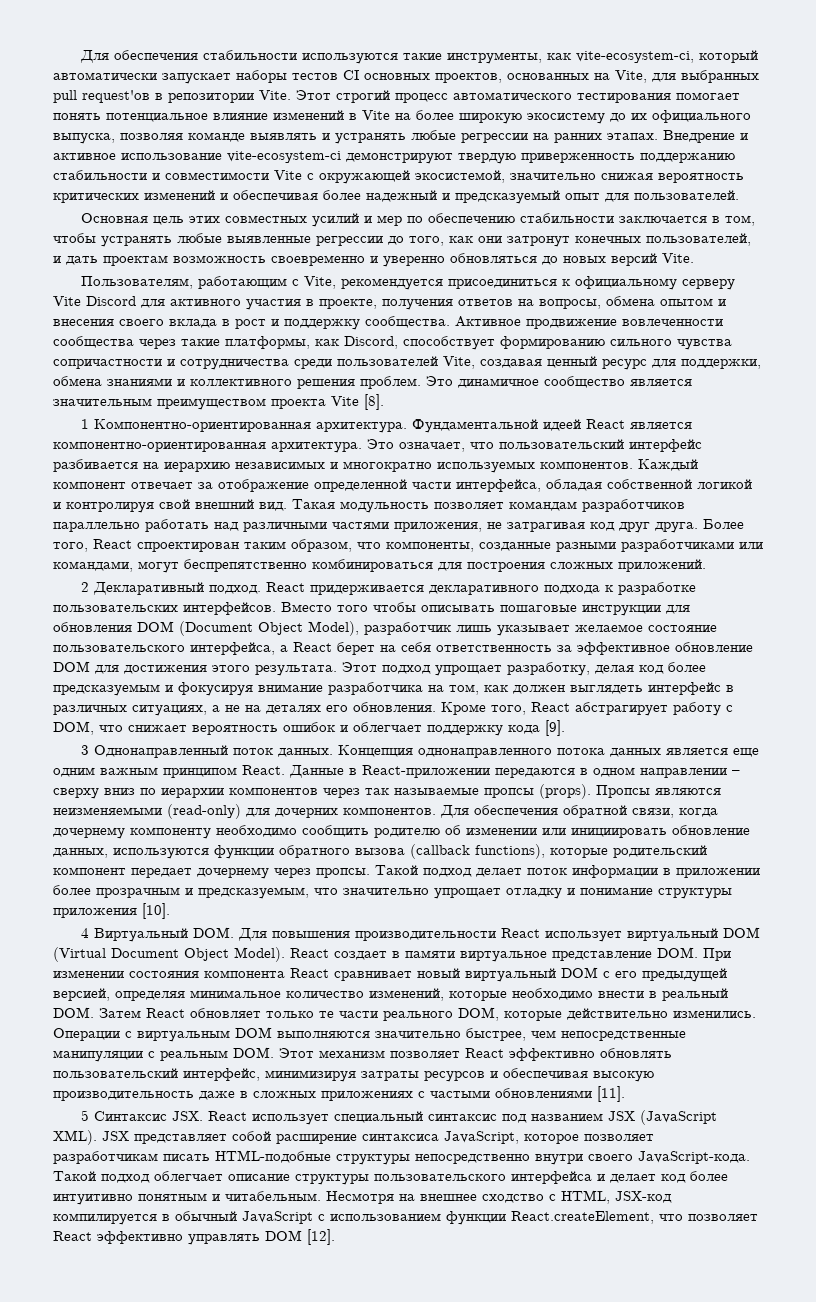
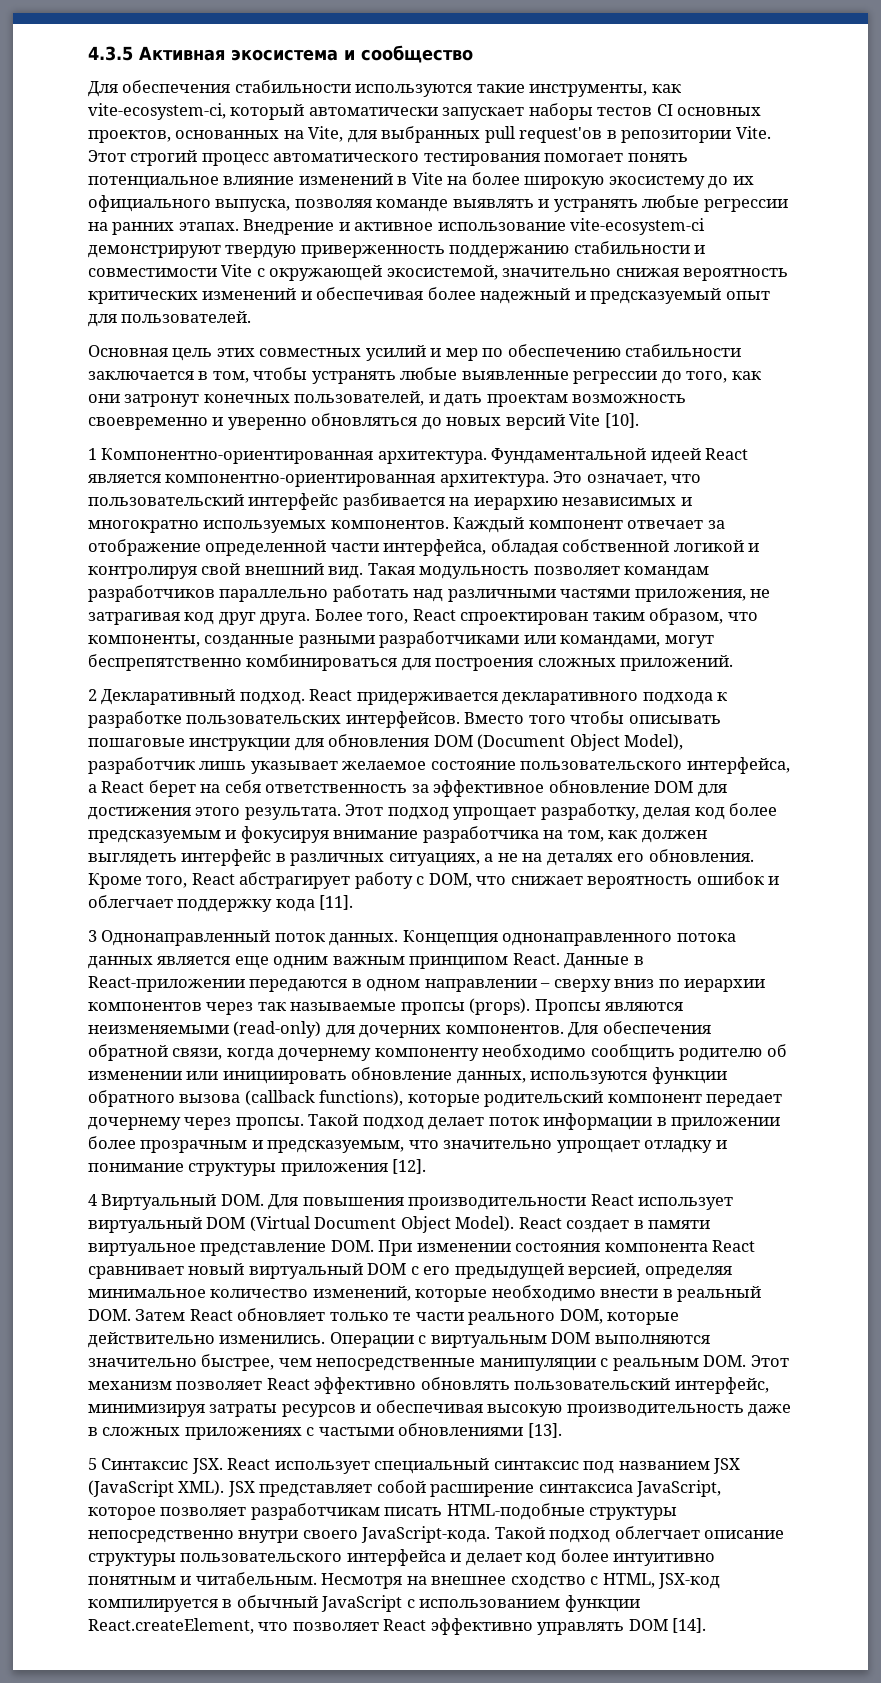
(80, 56) none -> [88,45,473,63] 4.3.5 Активная экосистема и сообщество //
[662,253,694,263] [81,276,736,290] [53,296,726,310] [53,316,723,330] [53,336,732,350] [53,356,761,370] [53,376,692,389] [53,394,384,410] Vite. // Пользователям, работающим с Vite, рекомендуется присоединиться к официальному серверу Vite Discord для активного участия в проекте, получения ответов на вопросы, обмена опытом и внесения своего вклада в рост и поддержку сообщества. Активное продвижение вовлеченности сообщества через такие платформы, как Discord, способствует формированию сильного чувства сопричастности и сотрудничества среди пользователей Vite, создавая ценный ресурс для поддержки, обмена знаниями и коллективного решения проблем. Это динамичное сообщество является значительным преимуществом проекта Vite [8]. -> [569,413,639,428] Vite [10].
[545,720,565,736] [9]. -> [319,895,354,910] [11].
[142,903,170,919] [10]. -> [392,1159,427,1174] [12].
[597,1086,625,1102] [11]. -> [527,1423,562,1438] [13].
[307,1229,335,1245] [12]. -> [672,1618,707,1633] [14].

